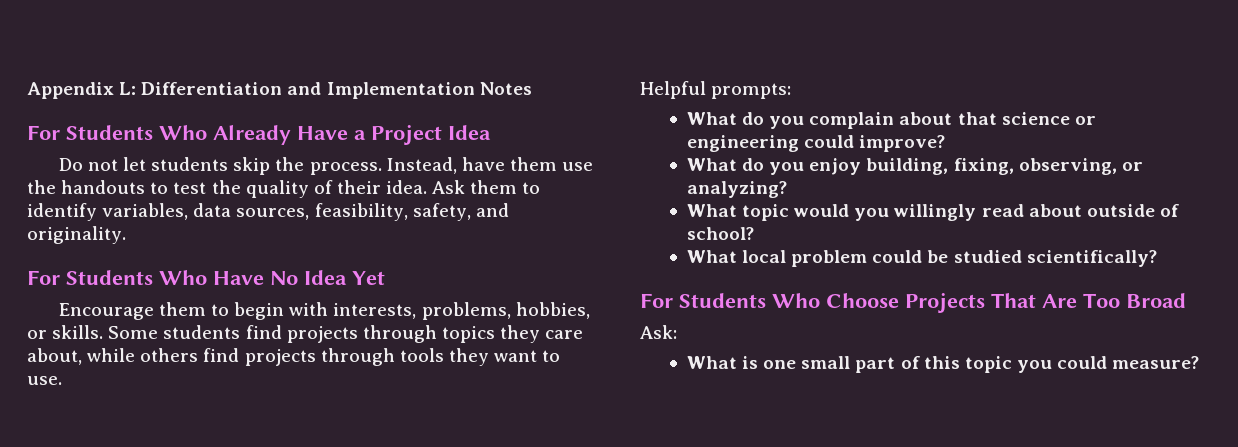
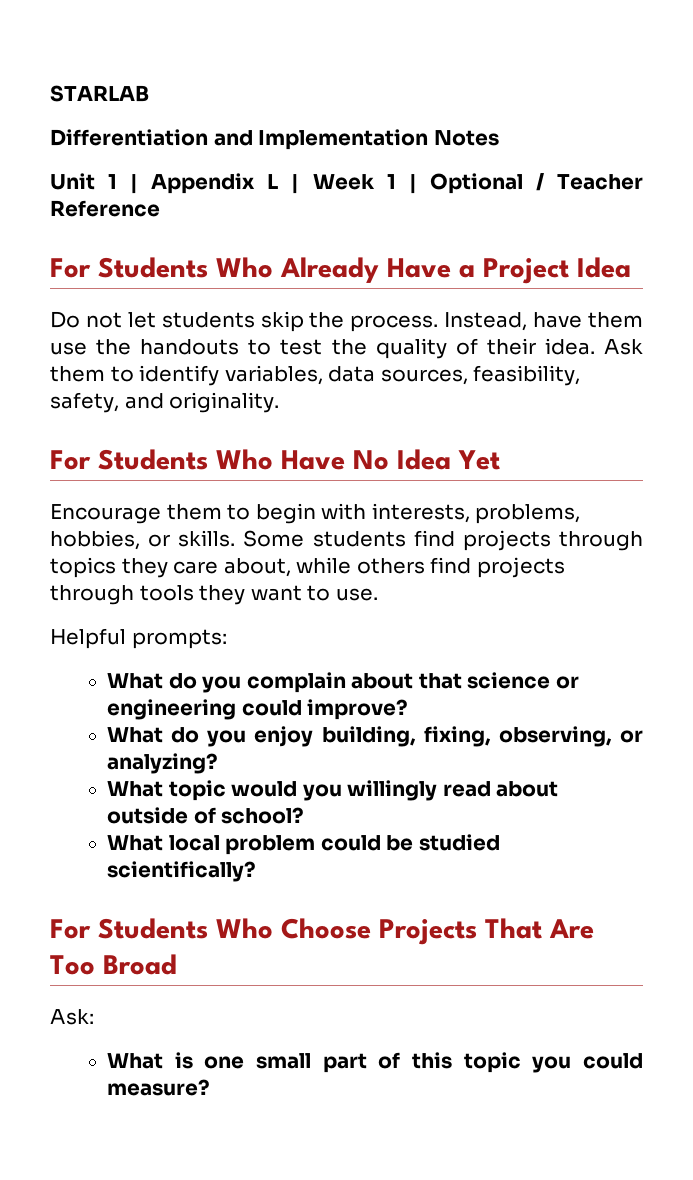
[27,82,137,99] Appendix L: -> [50,85,149,102] STARLAB //
(532, 88) none -> [50,173,643,194] [50,200,160,217] // Unit 1 | Appendix L | Week 1 | Optional / Teacher Reference

